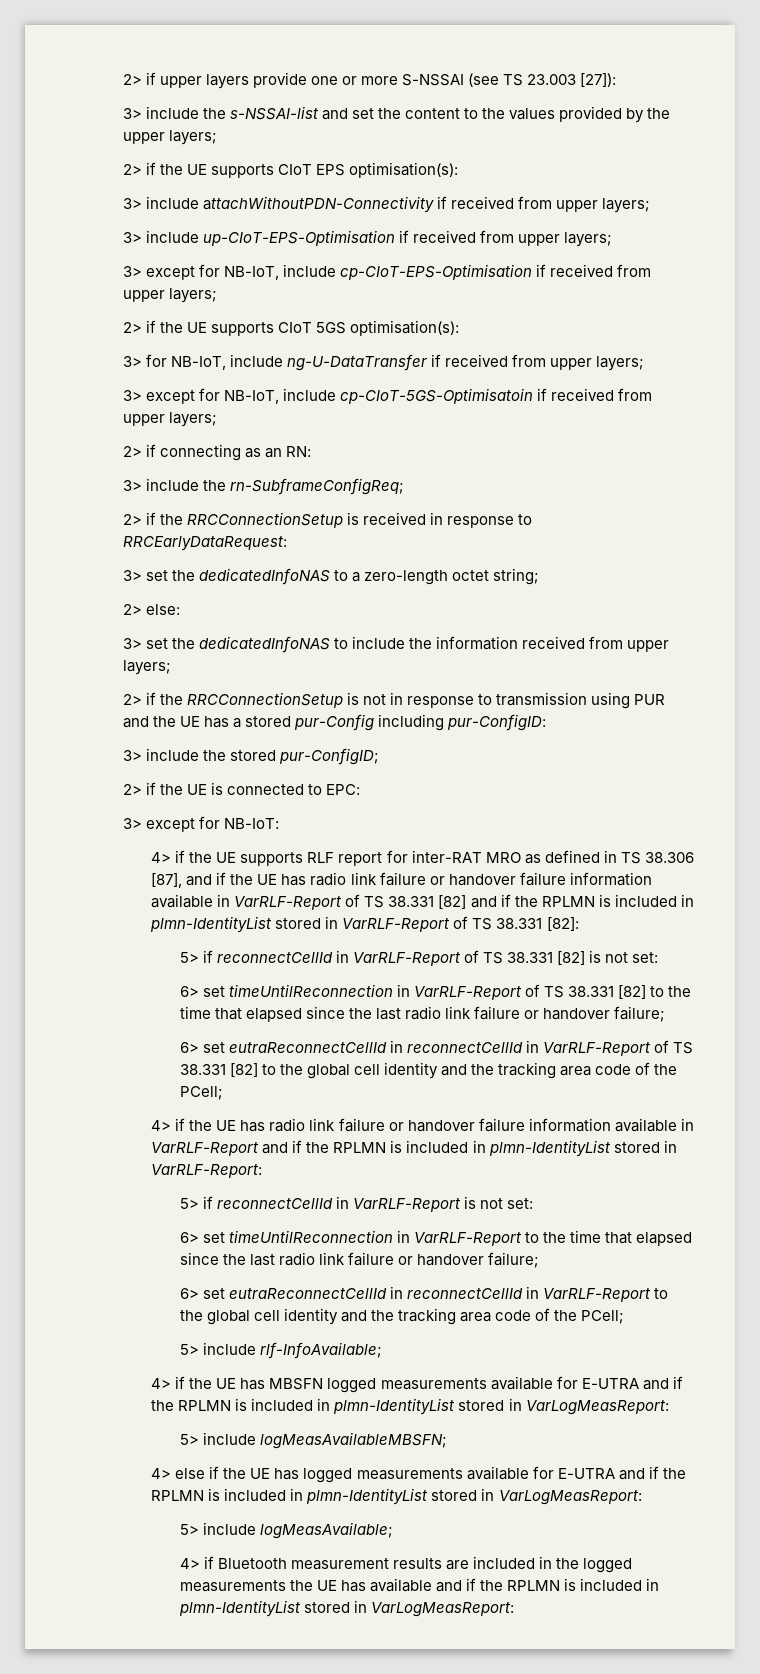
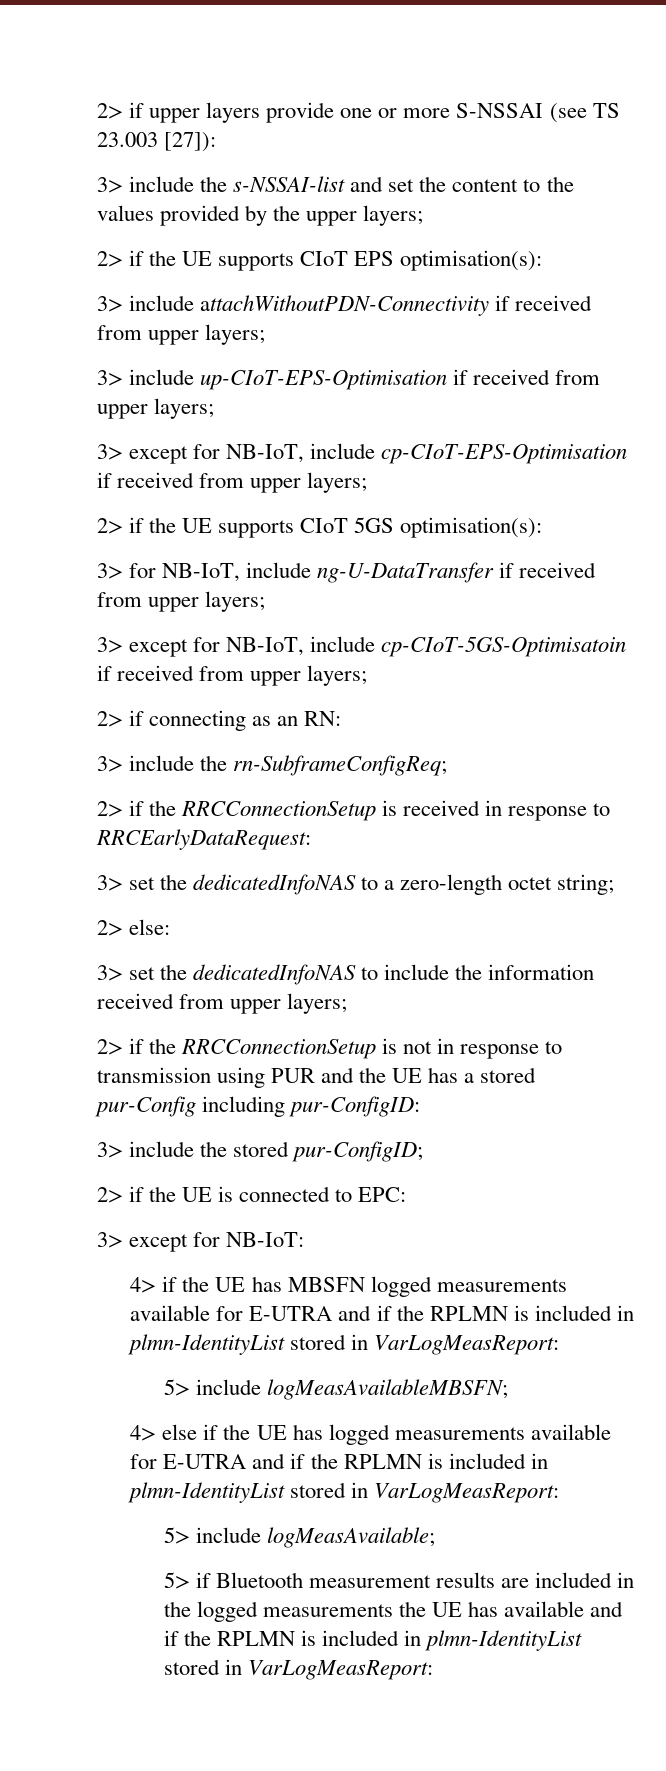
[151,850,694,866] [151,872,652,888] [151,894,694,910] [150,916,579,933] [179,950,659,966] [179,984,692,1000] [179,1006,666,1022] [179,1040,693,1056] [179,1062,678,1079] [179,1086,223,1100] [151,1118,694,1132] [151,1140,677,1157] [151,1164,263,1178] [179,1196,533,1212] [179,1230,692,1246] [179,1252,539,1268] [179,1286,668,1302] [179,1308,625,1325] [179,1342,382,1359] // 4> if the UE supports RLF report for inter-RAT MRO as defined in TS 38.306 [87], and if the UE has radio link failure or handover failure information available in VarRLF-Report of TS 38.331 [82] and if the RPLMN is included in plmn-IdentityList stored in VarRLF-Report of TS 38.331 [82]: // 5> if reconnectCellId in VarRLF-Report of TS 38.331 [82] is not set: // 6> set timeUntilReconnection in VarRLF-Report of TS 38.331 [82] to the time that elapsed since the last radio link failure or handover failure; // 6> set eutraReconnectCellId in reconnectCellId in VarRLF-Report of TS 38.331 [82] to the global cell identity and the tracking area code of the PCell; // 4> if the UE has radio link failure or handover failure information available in VarRLF-Report and if the RPLMN is included in plmn-IdentityList stored in VarRLF-Report: // 5> if reconnectCellId in VarRLF-Report is not set: // 6> set timeUntilReconnection in VarRLF-Report to the time that elapsed since the last radio link failure or handover failure; // 6> set eutraReconnectCellId in reconnectCellId in VarRLF-Report to the global cell identity and the tracking area code of the PCell; // 5> include rlf-InfoAvailable; -> (305, 1239) none
[179,1558,200,1569] 4> -> [163,1572,190,1589] 5>

